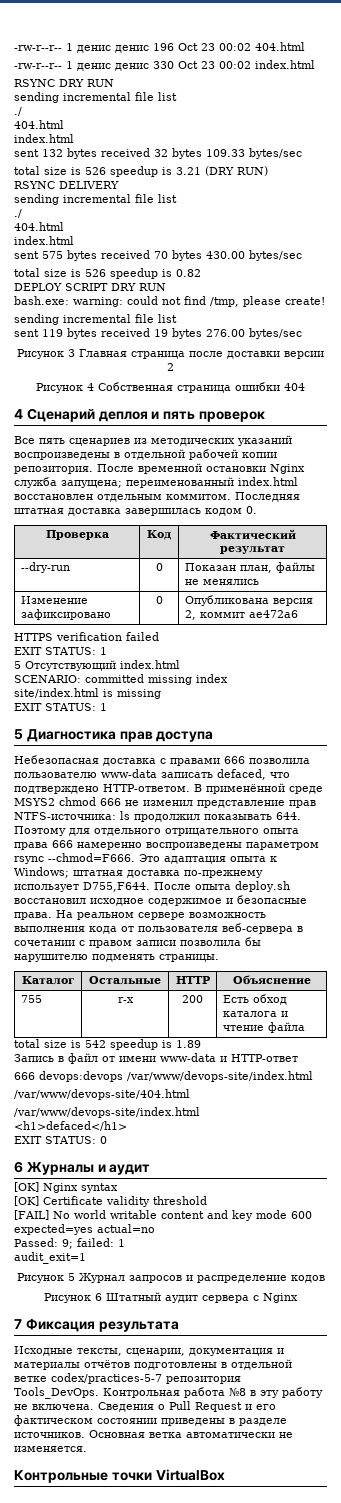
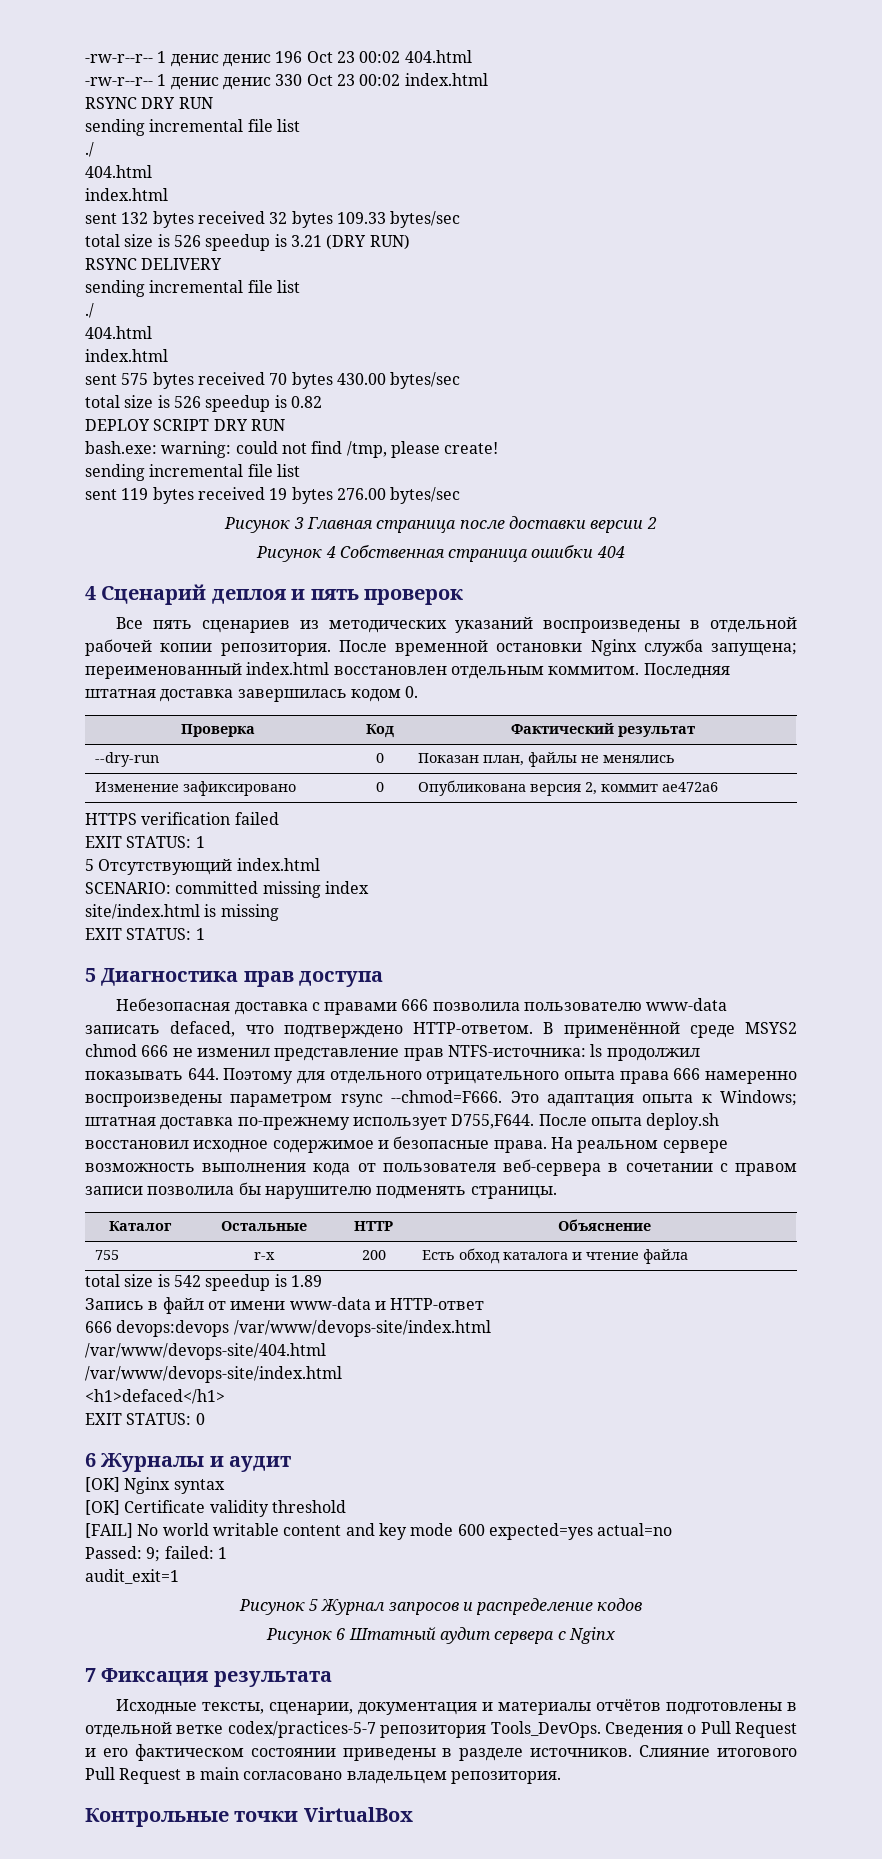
[103,1387,323,1398] [14,1404,94,1410] Контрольная работа №8 в эту работу не включена. -> (601, 1729) none
[89,1430,293,1438] [14,1446,87,1452] Основная ветка автоматически не изменяется. -> [639,1745,798,1757] [85,1767,561,1784] Слияние итогового Pull Request в main согласовано владельцем репозитория.

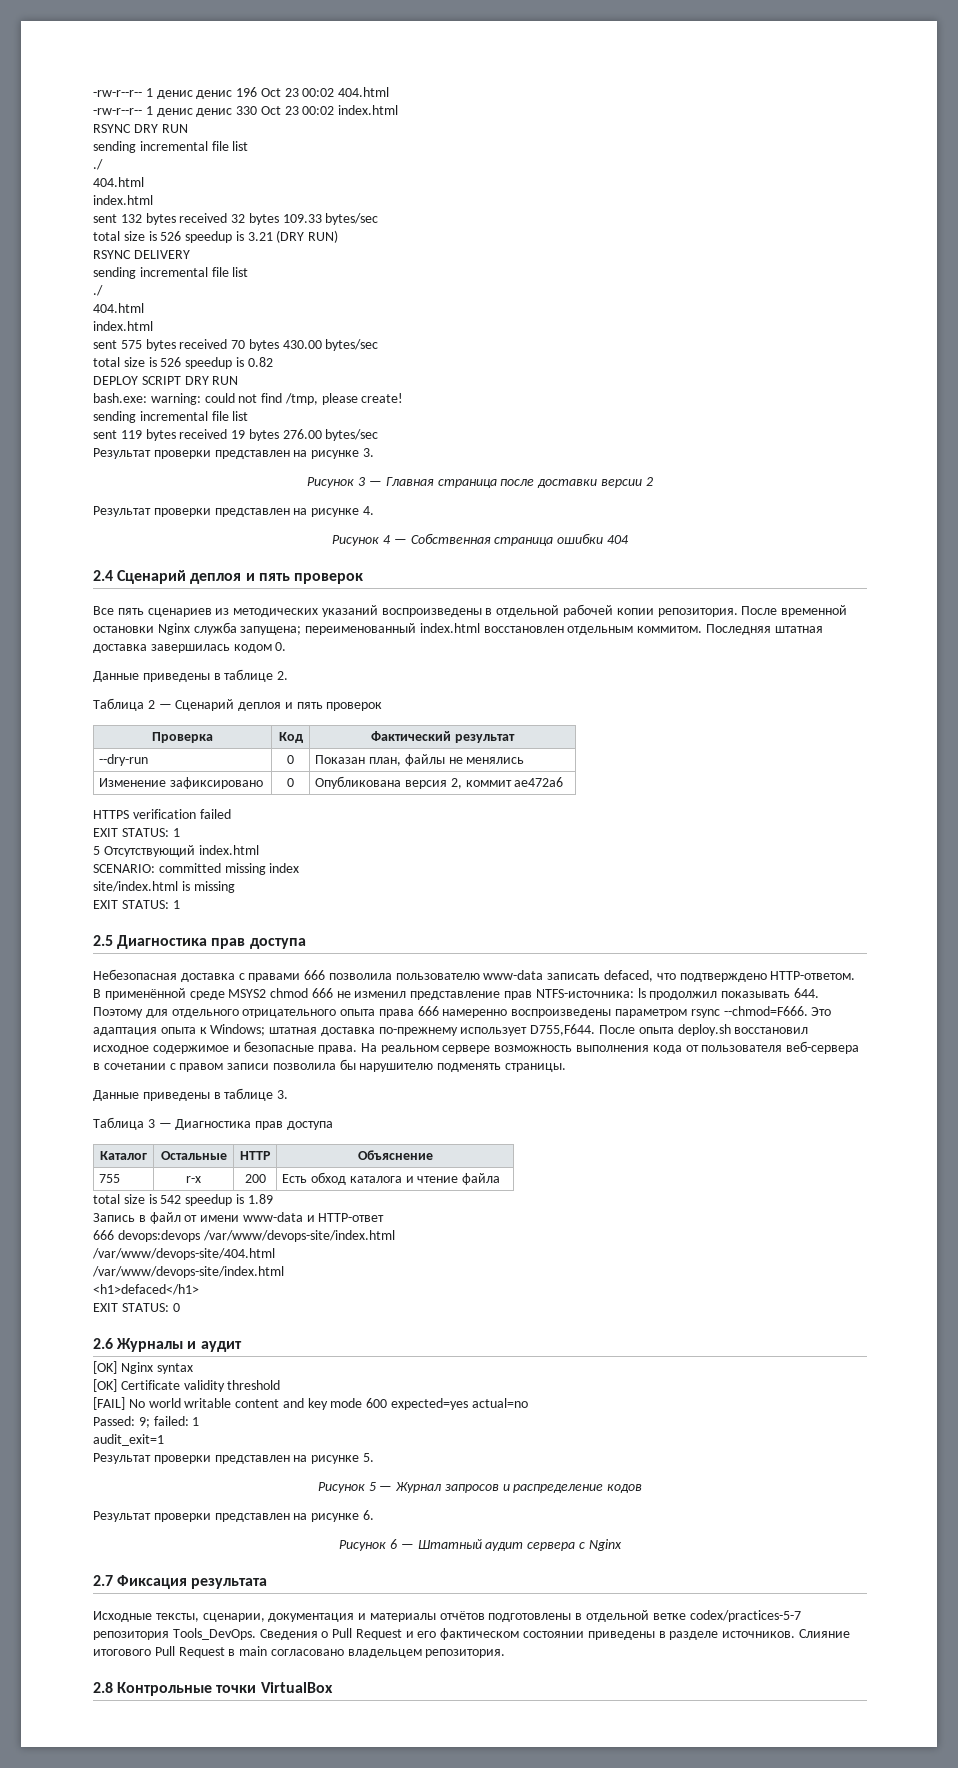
(461, 495) none -> [93,448,374,459] // Результат проверки представлен на рисунке 3.
(304, 523) none -> [368,481,382,486] —
(657, 523) none -> [93,506,374,517] // Результат проверки представлен на рисунке 4.
(336, 552) none -> [393,539,407,544] —
[85,586,96,600] 4 -> [93,570,113,581] 2.4
(419, 692) none -> [93,669,289,682] [93,698,383,711] // Данные приведены в таблице 2. // Таблица 2 — Сценарий деплоя и пять проверок
[85,968,96,982] 5 -> [93,935,113,946] 2.5
(557, 1192) none -> [93,1088,289,1101] [93,1117,333,1130] // Данные приведены в таблице 3. // Таблица 3 — Диагностика прав доступа
[85,1453,96,1467] 6 -> [93,1338,113,1349] 2.6
(179, 1576) none -> [93,1453,374,1464] // Результат проверки представлен на рисунке 5.
(318, 1605) none -> [379,1486,393,1491] —
(643, 1604) none -> [93,1510,374,1522] // Результат проверки представлен на рисунке 6.
(346, 1634) none -> [400,1544,414,1549] —
[85,1668,96,1682] 7 -> [93,1575,113,1586] 2.7
(561, 1777) none -> [93,1682,113,1693] 2.8

